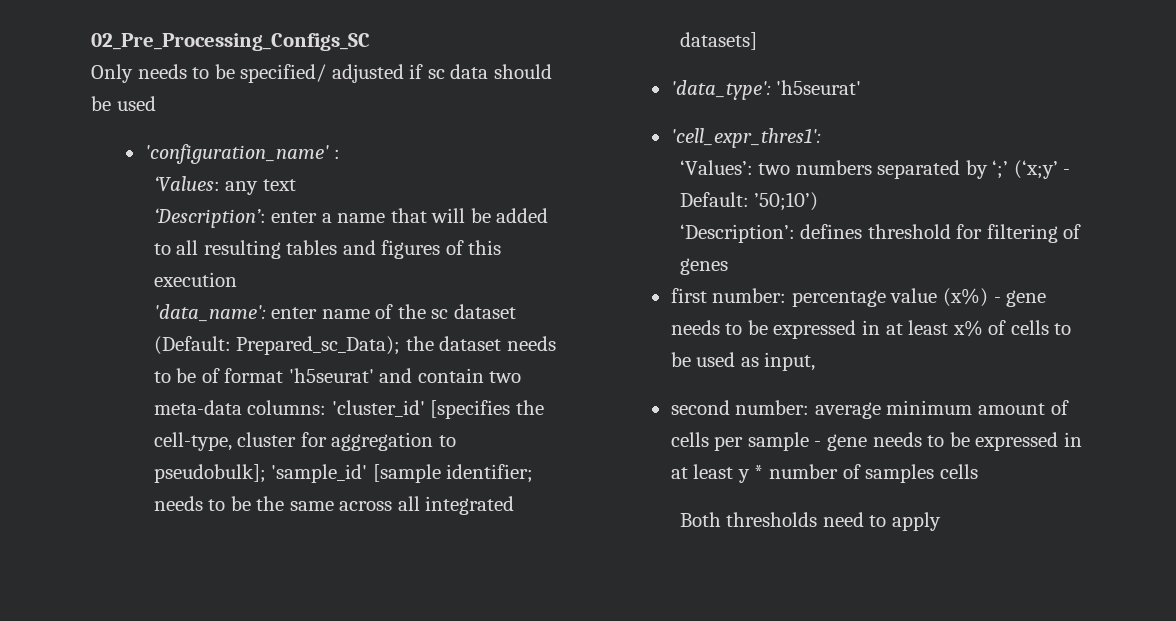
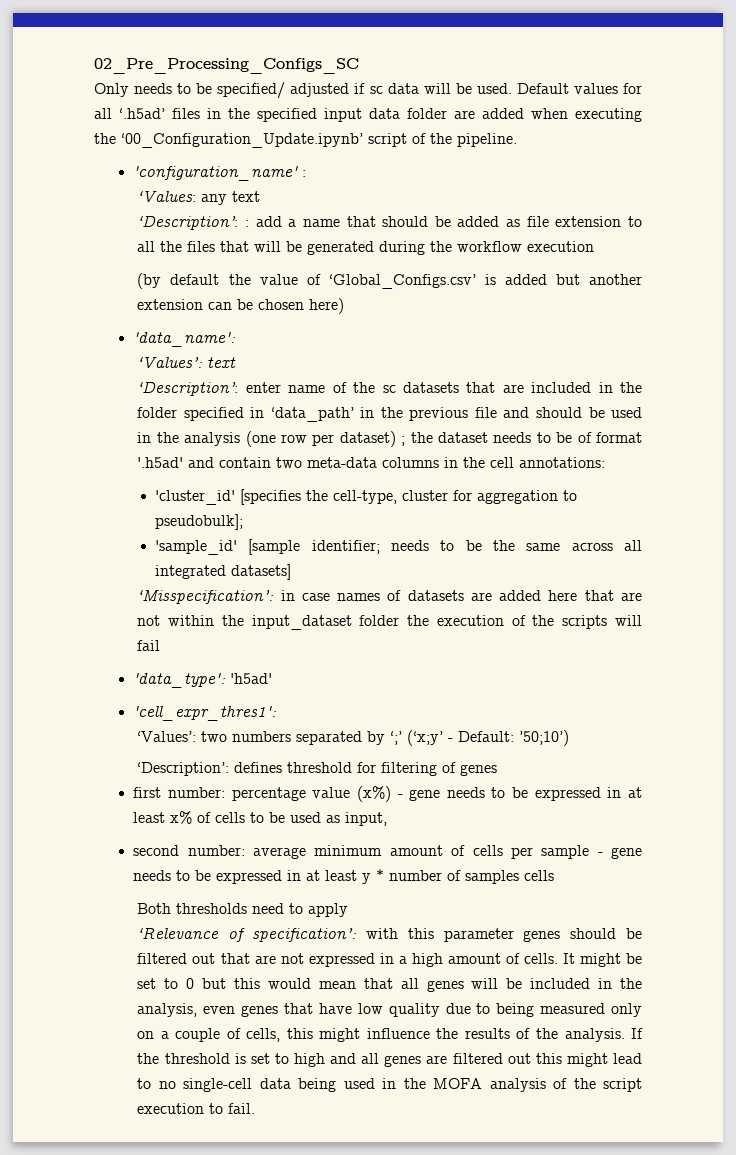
[493,64,552,79] [91,96,156,111] should be used -> [423,83,642,94] [94,108,642,122] [94,133,517,148] will be used. Default values for all ‘.h5ad’ files in the specified input data folder are added when executing the ‘00_Configuration_Update.ipynb’ script of the pipeline.
[271,211,318,223] enter -> [245,216,282,227] : add
[431,208,549,223] [153,240,502,259] [153,272,237,287] [153,304,266,322] will be added to all resulting tables and figures of this execution // 'data_name': -> [382,216,642,227] [137,241,595,255] [137,273,642,289] [137,298,345,314] [133,332,237,347] [137,356,237,369] [137,381,239,396] should be added as file extension to all the files that will be generated during the workflow execution // (by default the value of ‘Global_Configs.csv’ is added but another extension can be chosen here) // 'data_name': // ‘Values’: text // ‘Description’:
[453,304,516,319] [153,336,401,355] dataset (Default: Prepared_sc_Data); -> [402,382,642,393] [137,407,642,422] [137,431,406,447] datasets that are included in the folder specified in ‘data_path’ in the previous file and should be used in the analysis (one row per dataset) ;
[288,368,374,383] 'h5seurat' -> [137,457,184,468] '.h5ad'
[247,400,327,415] columns: -> [382,457,606,468] columns in the cell annotations: //
(266, 473) none -> (244, 522) //
(757, 41) none -> [137,589,642,604] [137,615,643,630] [137,640,161,651] // ‘Misspecification’: in case names of datasets are added here that are not within the input_dataset folder the execution of the scripts will fail
[776,80,862,95] 'h5seurat' -> [230,673,273,684] 'h5ad'
(941, 521) none -> [137,927,642,942] [137,953,643,967] [137,978,642,992] [137,1003,642,1017] [137,1028,643,1042] [137,1053,642,1067] [137,1078,643,1092] [137,1103,256,1114] // ‘Relevance of specification’: with this parameter genes should be filtered out that are not expressed in a high amount of cells. It might be set to 0 but this would mean that all genes will be included in the analysis, even genes that have low quality due to being measured only on a couple of cells, this might influence the results of the analysis. If the threshold is set to high and all genes are filtered out this might lead to no single-cell data being used in the MOFA analysis of the script execution to fail.

